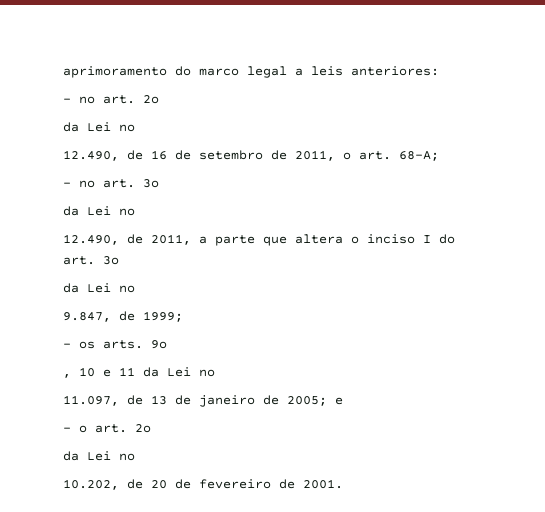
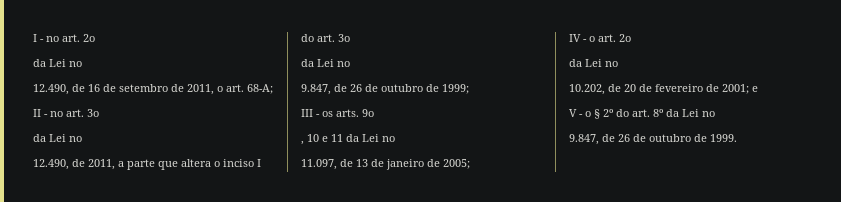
[63,66,439,78] aprimoramento do marco legal a leis anteriores: // -> [33,34,37,42] I
(439, 156) none -> [33,109,41,117] II
(135, 316) none -> [350,84,439,92] 26 de outubro de
(183, 316) none -> [301,109,313,117] III
[335,397,343,405] e // -> [569,34,581,42] // IV
[303,479,343,489] 2001. -> [722,84,758,94] [569,109,715,119] [569,134,737,145] 2001; e // V - o § 2º do art. 8º da Lei no // 9.847, de 26 de outubro de 1999.

